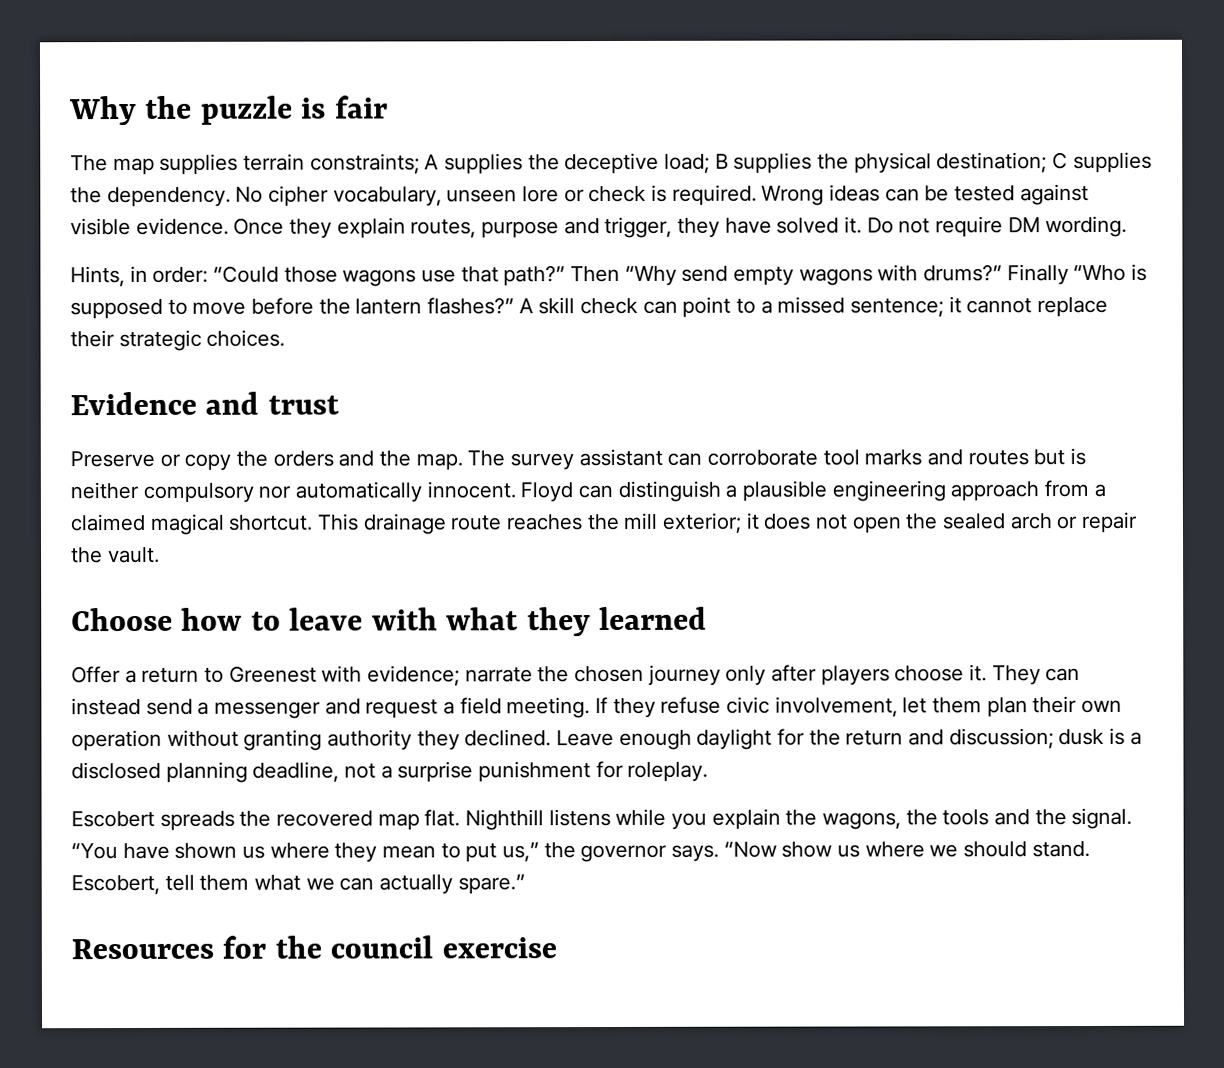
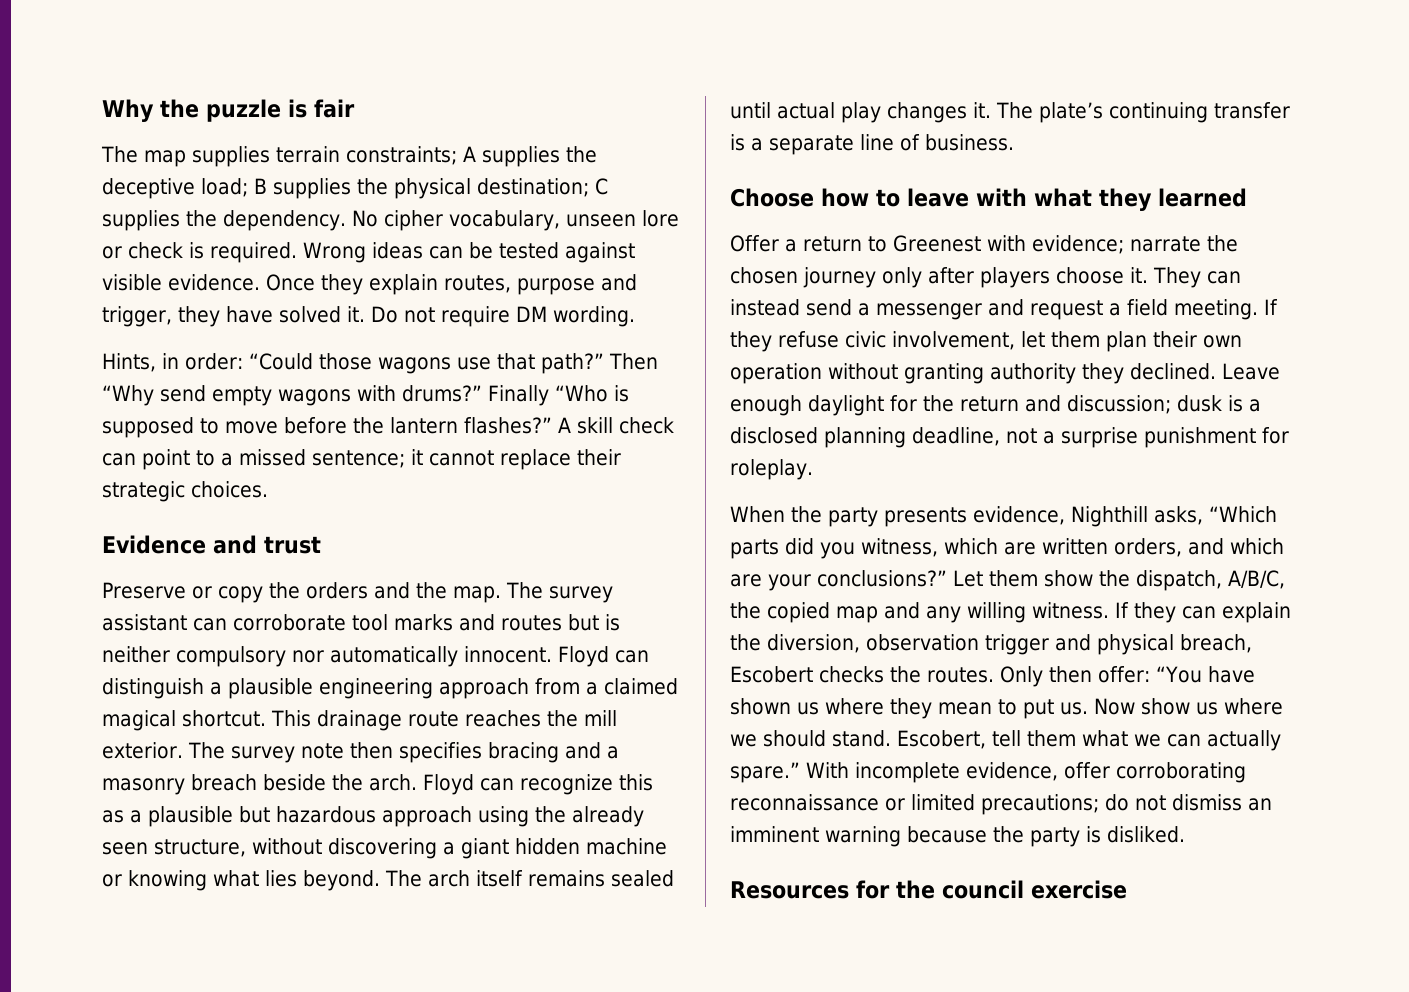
[662,511,1138,534] [71,546,160,564] exterior; it does not open the sealed arch or repair the vault. -> [102,742,619,763] [102,774,653,795] [102,806,644,827] [102,838,667,859] [102,870,674,891] [730,102,1290,123] [730,134,1014,155] exterior. The survey note then specifies bracing and a masonry breach beside the arch. Floyd can recognize this as a plausible but hazardous approach using the already seen structure, without discovering a giant hidden machine or knowing what lies beyond. The arch itself remains sealed until actual play changes it. The plate’s continuing transfer is a separate line of business.
[71,807,1133,831] Escobert spreads the recovered map flat. Nighthill listens while you explain the wagons, the tools and the signal. -> [730,506,1277,527] [730,538,1284,559] [730,570,1285,591] [730,602,1291,623] [730,634,1252,655] [730,666,1150,687] When the party presents evidence, Nighthill asks, “Which parts did you witness, which are written orders, and which are your conclusions?” Let them show the dispatch, A/B/C, the copied map and any willing witness. If they can explain the diversion, observation trigger and physical breach, Escobert checks the routes. Only then offer:
[502,841,777,863] us,” the governor says. “Now -> [1060,698,1135,715] us. Now
(525, 884) none -> [806,762,1246,783] [730,794,1272,815] [730,826,1185,847] With incomplete evidence, offer corroborating reconnaissance or limited precautions; do not dismiss an imminent warning because the party is disliked.

